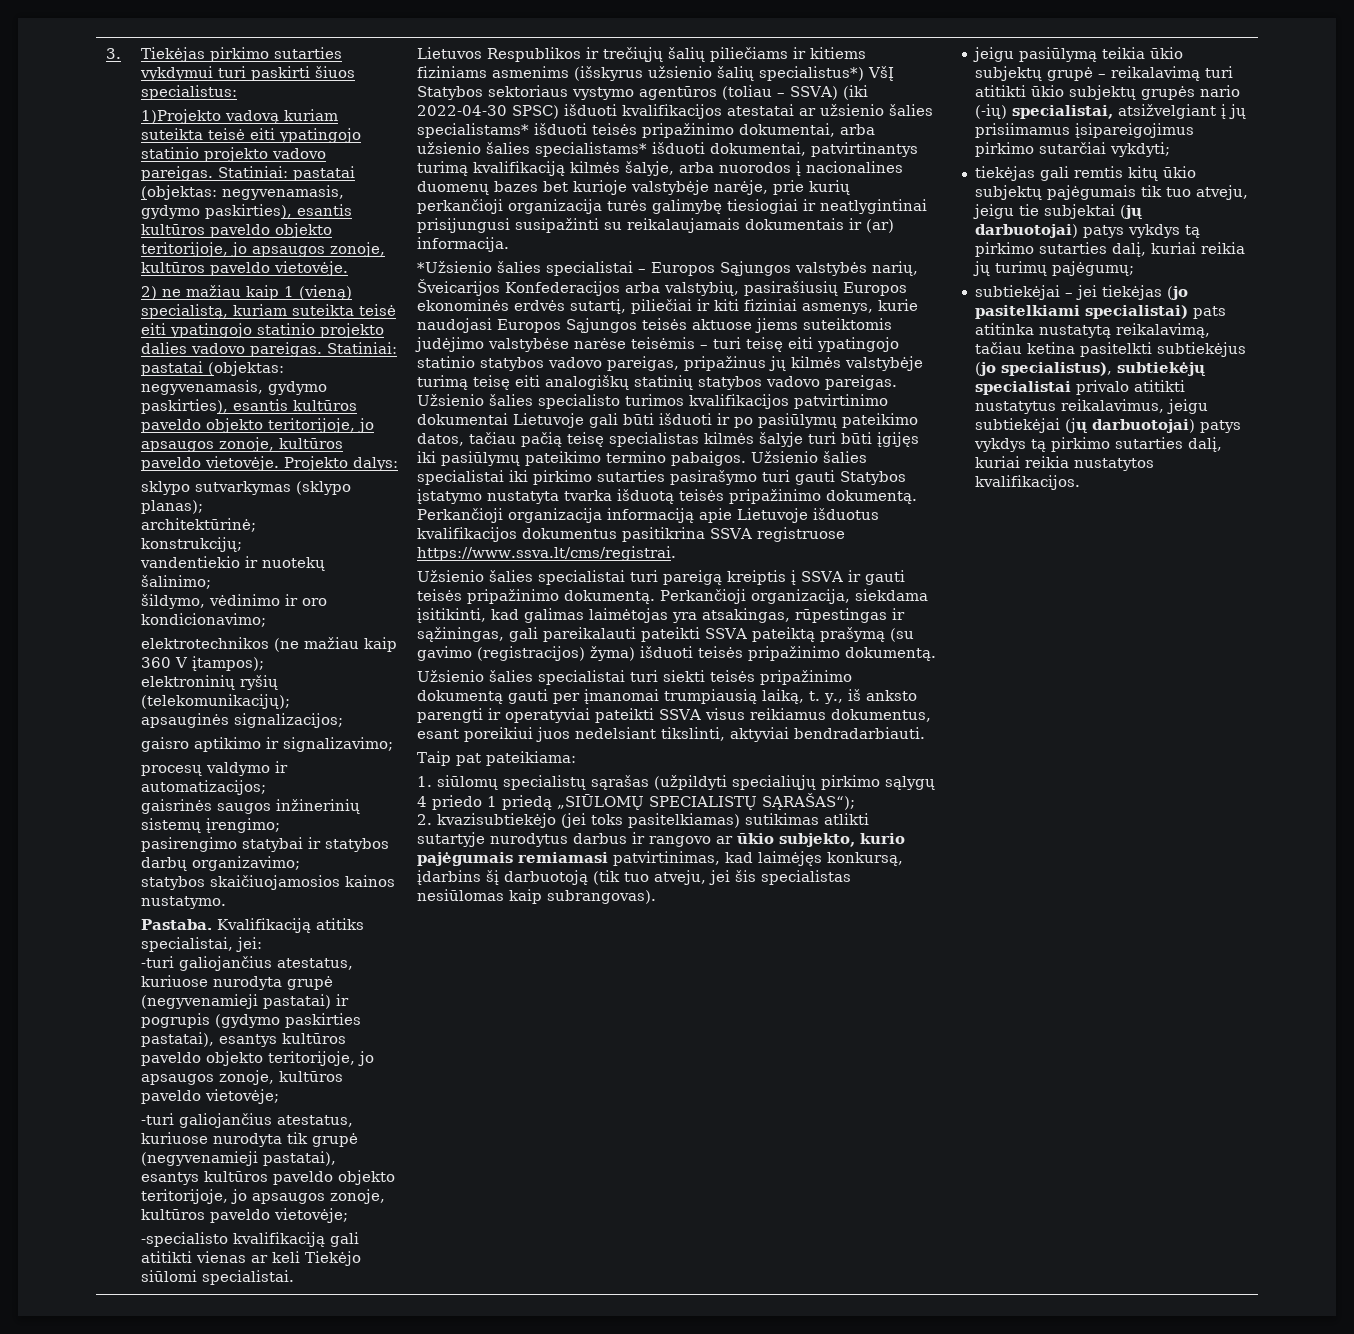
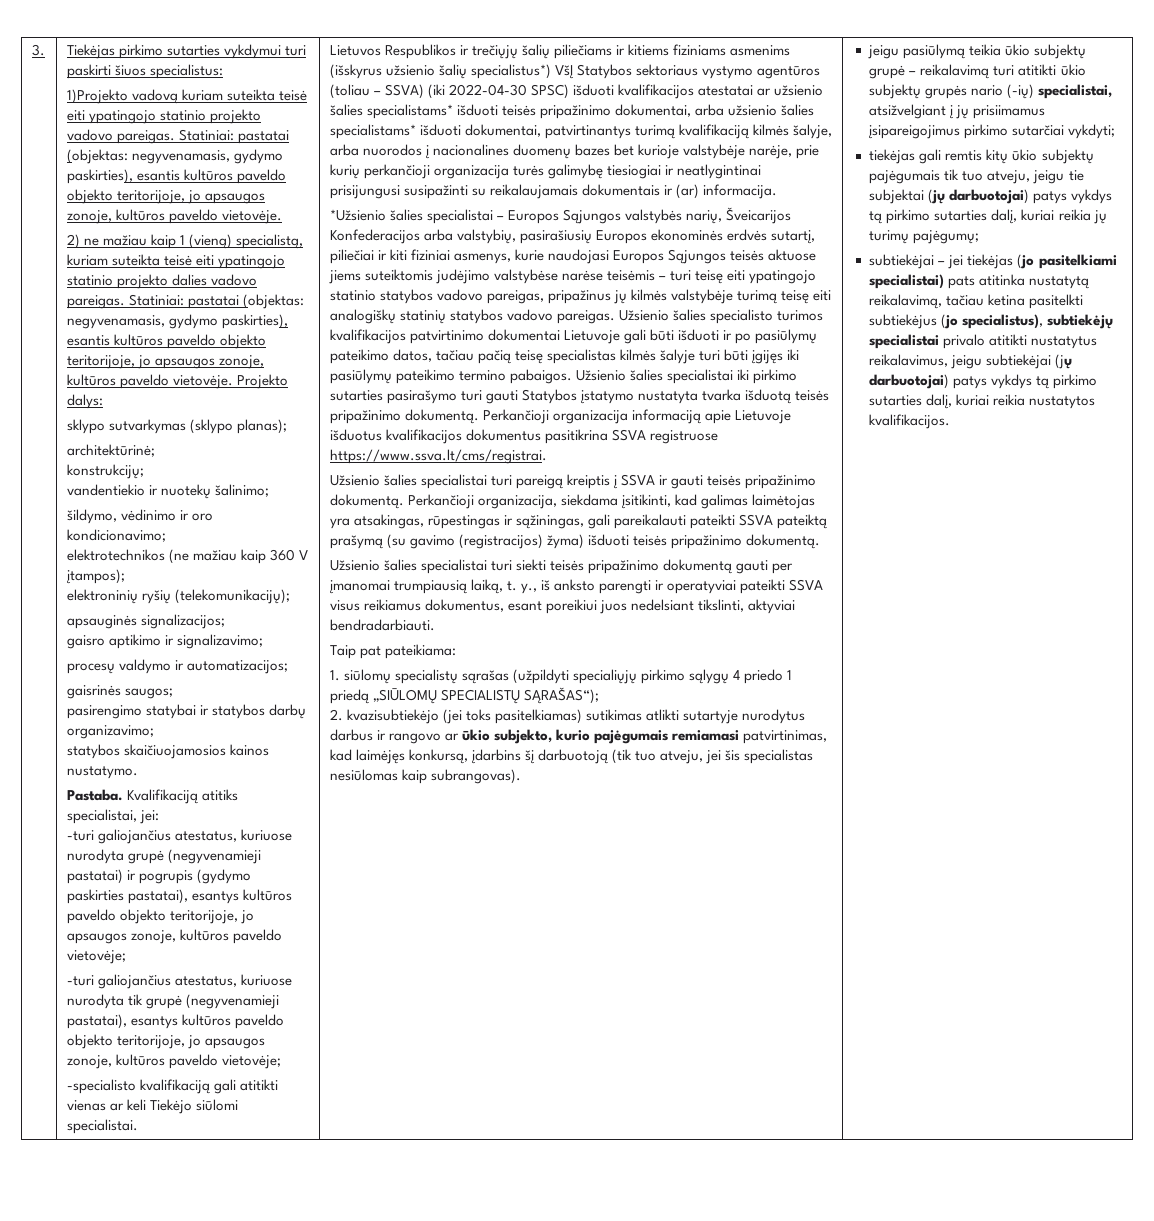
[216,799,360,814] [140,818,280,833] saugos inžinerinių sistemų įrengimo; -> [124,688,173,699] saugos;

